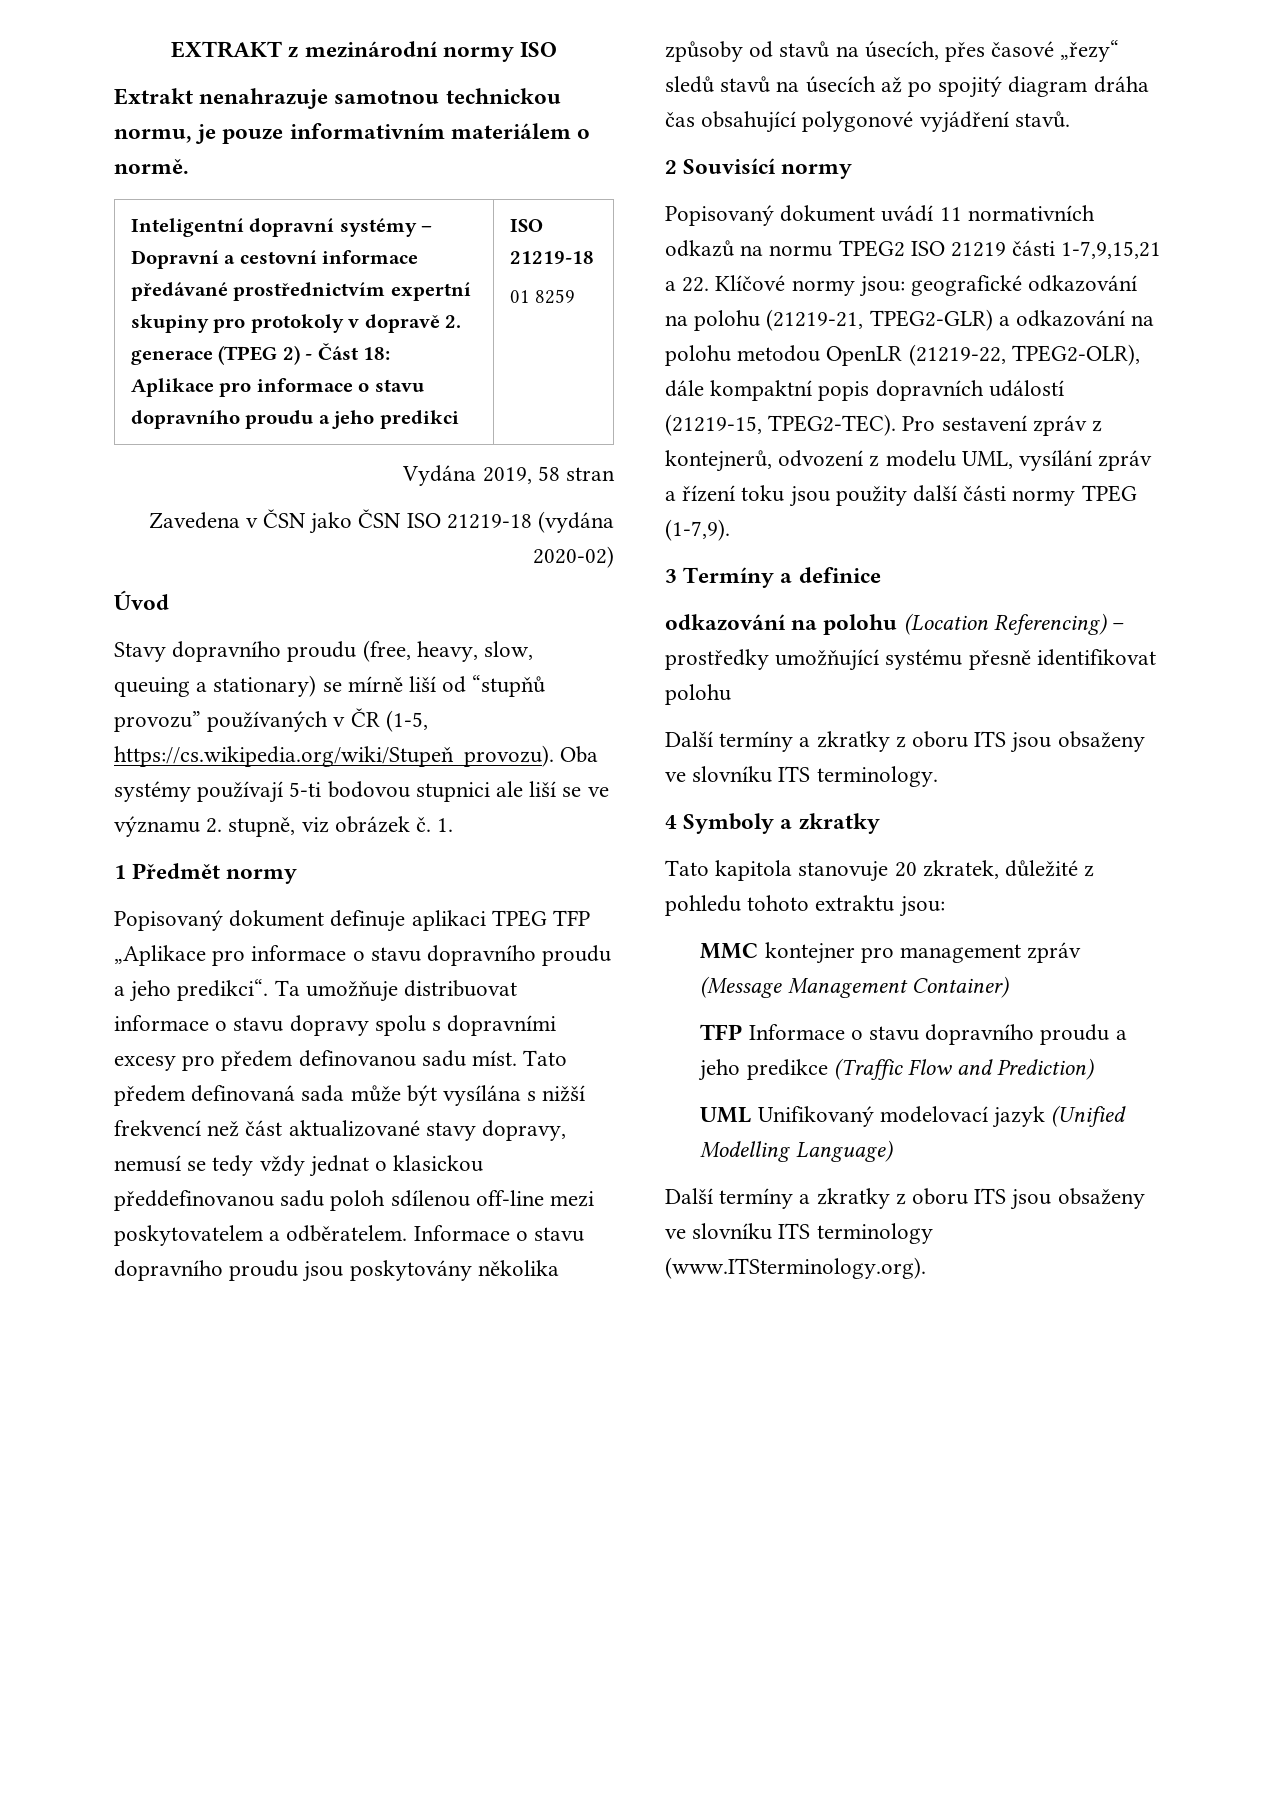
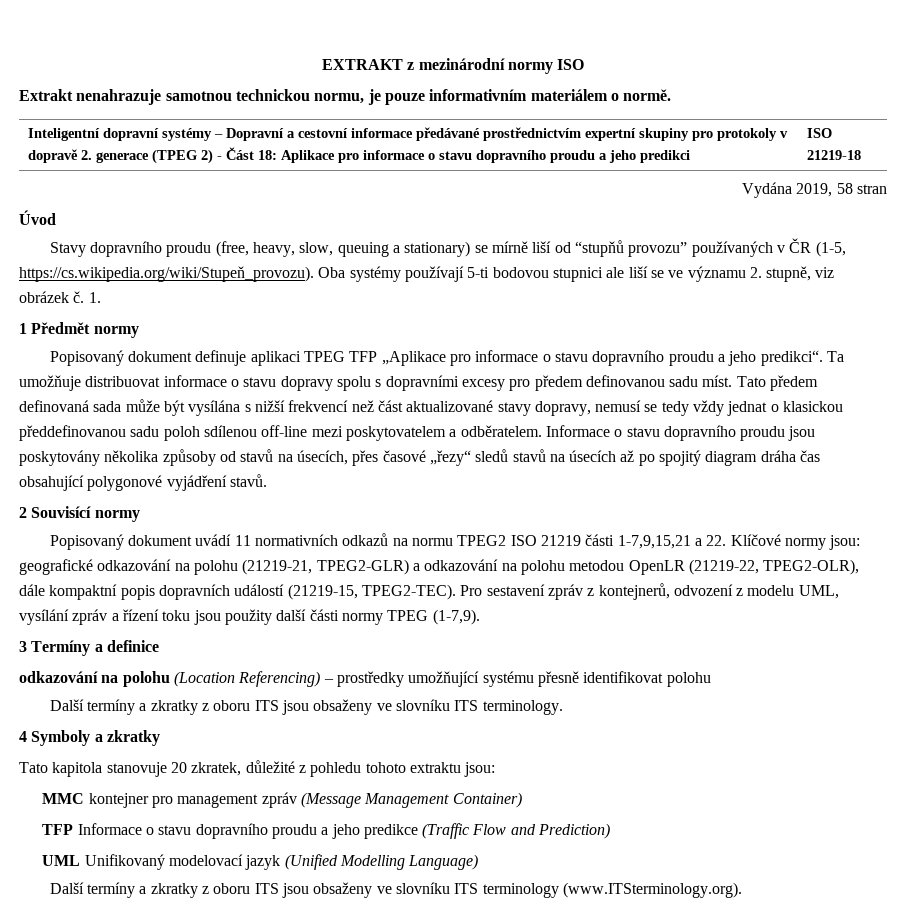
[509,289,576,304] // 01 8259 -> (862, 155) none
[148,509,614,534] [533,546,614,568] // Zavedena v ČSN jako ČSN ISO 21219-18 (vydána 2020-02) -> (888, 189) none

